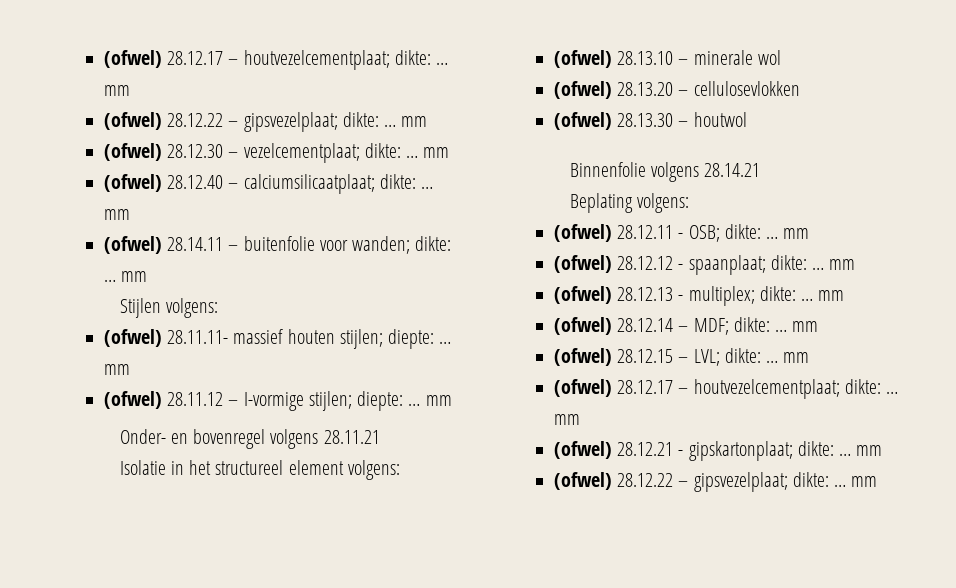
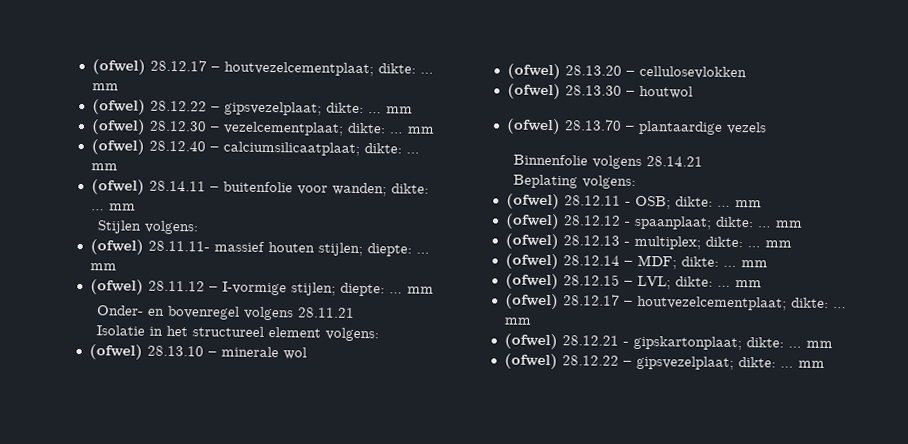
(747, 119) none -> [505,118,767,135] // (ofwel) 28.13.70 – plantaardige vezels

